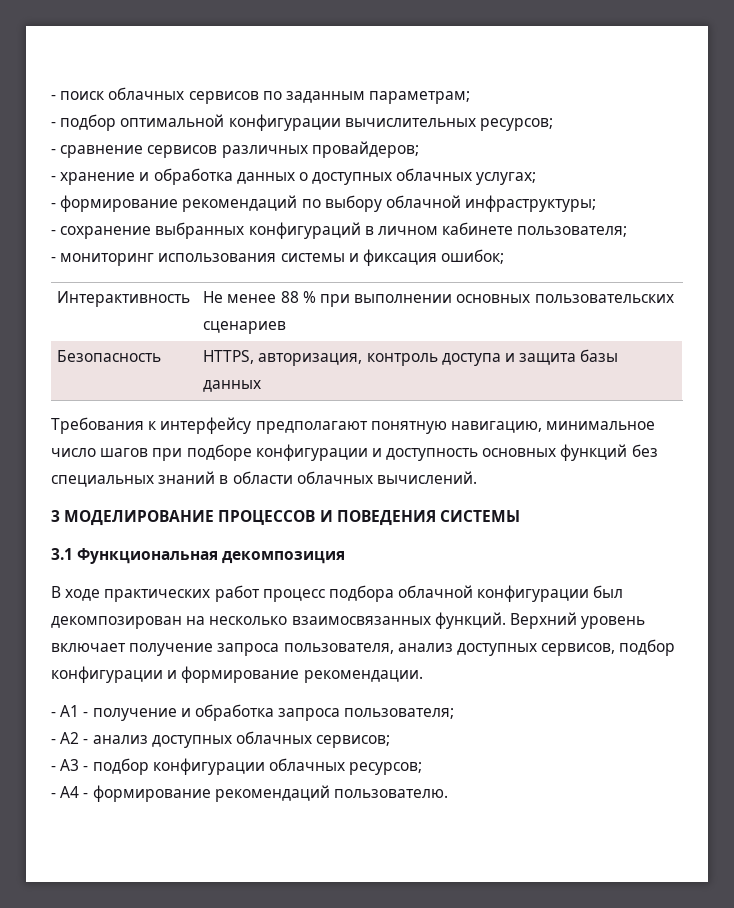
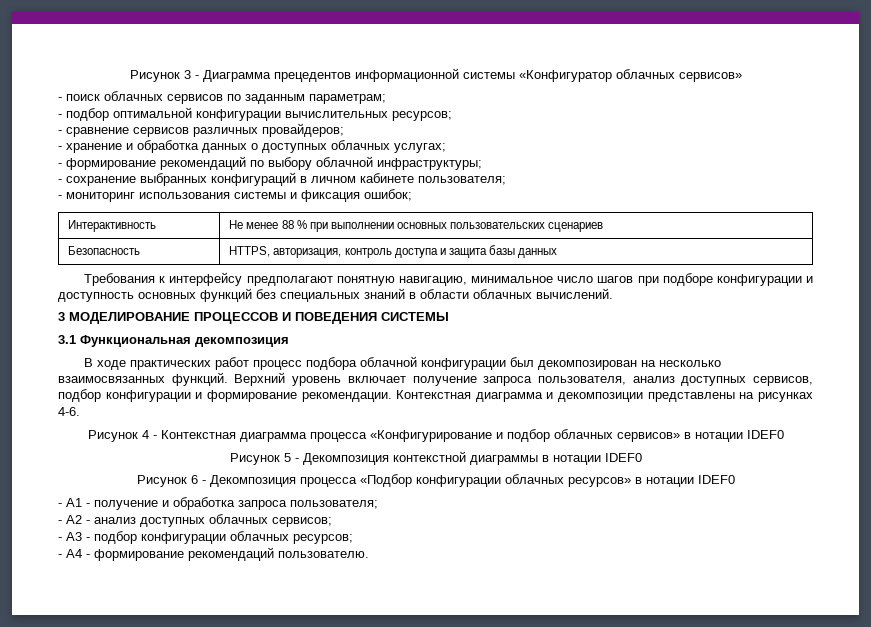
(51, 97) none -> [129,68,742,82] Рисунок 3 - Диаграмма прецедентов информационной системы «Конфигуратор облачных сервисов» //
(423, 676) none -> [396,390,813,402] [58,407,80,416] [87,429,784,442] [229,451,642,465] [136,474,735,487] Контекстная диаграмма и декомпозиции представлены на рисунках 4-6. // Рисунок 4 - Контекстная диаграмма процесса «Конфигурирование и подбор облачных сервисов» в нотации IDEF0 // Рисунок 5 - Декомпозиция контекстной диаграммы в нотации IDEF0 // Рисунок 6 - Декомпозиция процесса «Подбор конфигурации облачных ресурсов» в нотации IDEF0

